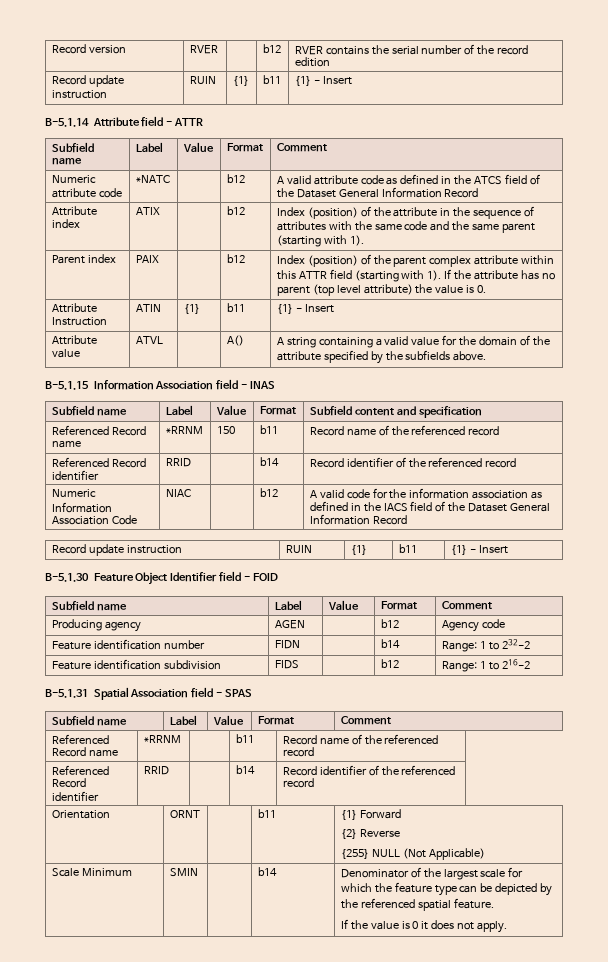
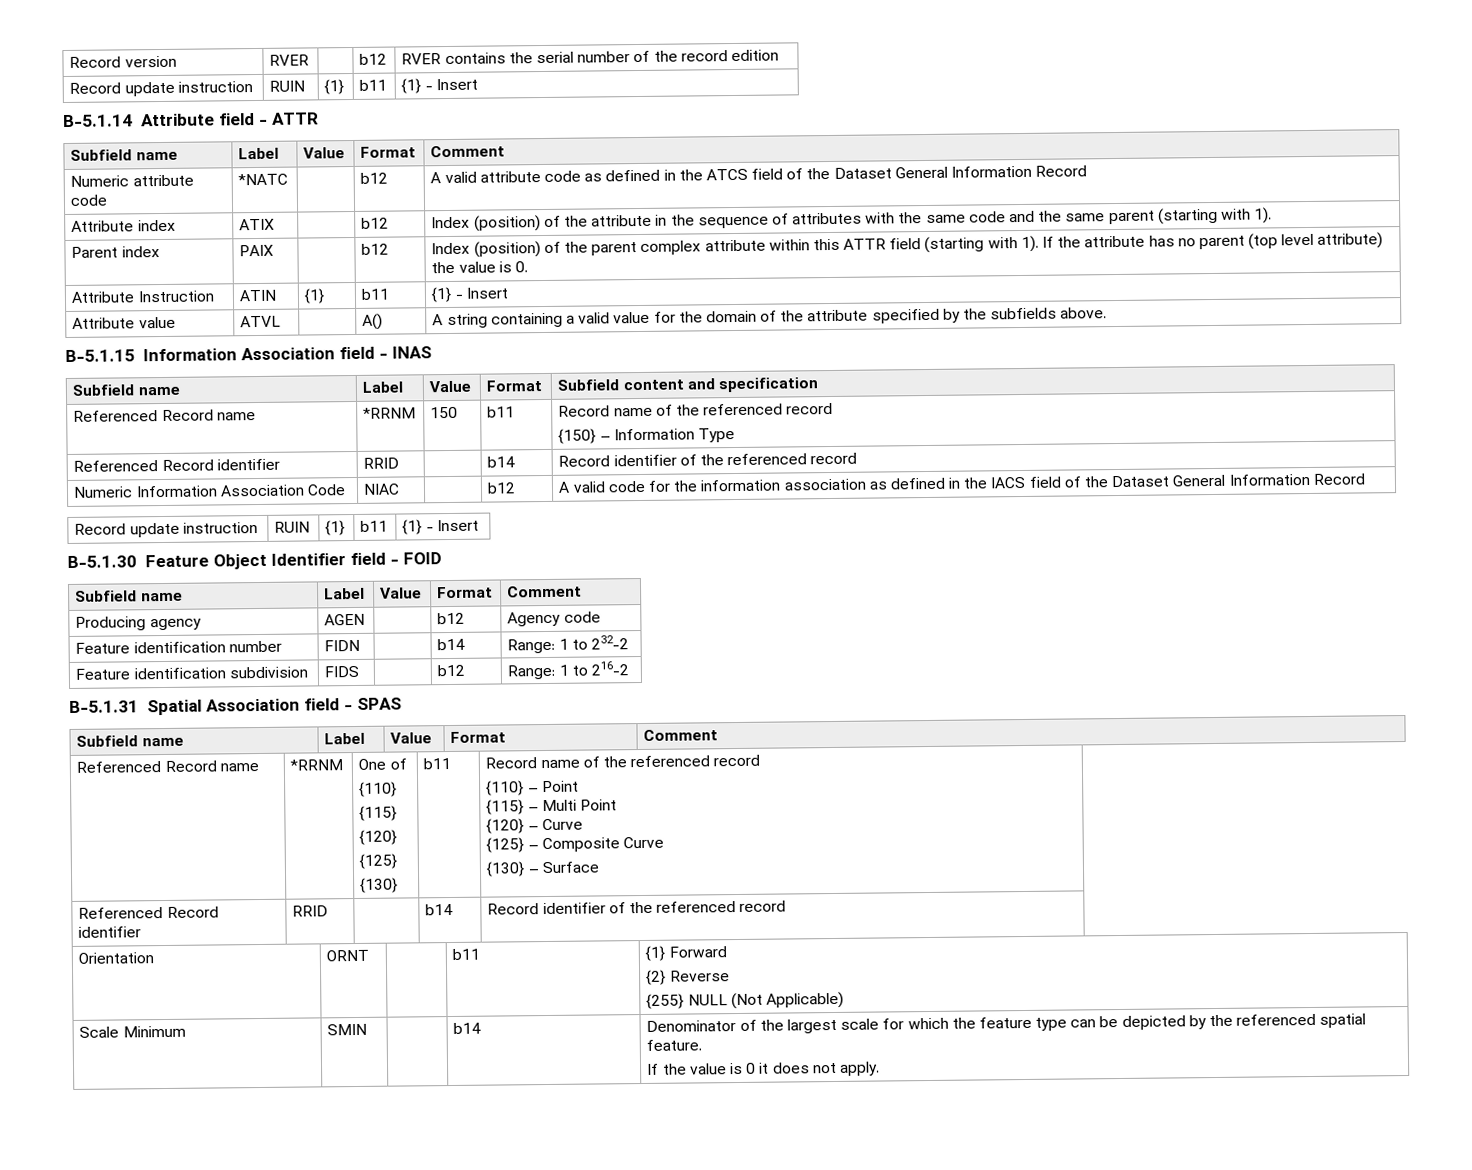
(500, 431) none -> [558,428,735,444] // {150} – Information Type
[235,734,254,743] [282,734,439,745] [282,747,314,757] | b11 | Record name of the referenced record -> [358,758,407,770] [359,781,398,797] [359,805,398,821] [359,829,398,845] [359,853,398,869] [360,877,399,893] [423,757,452,770] [485,754,761,769] [486,780,579,796] [486,799,617,815] [486,818,583,834] [486,836,664,853] [486,861,600,877] One of // {110} // {115} // {120} // {125} // {130} | b11 | Record name of the referenced record // {110} – Point // {115} – Multi Point // {120} – Curve // {125} – Composite Curve // {130} – Surface

